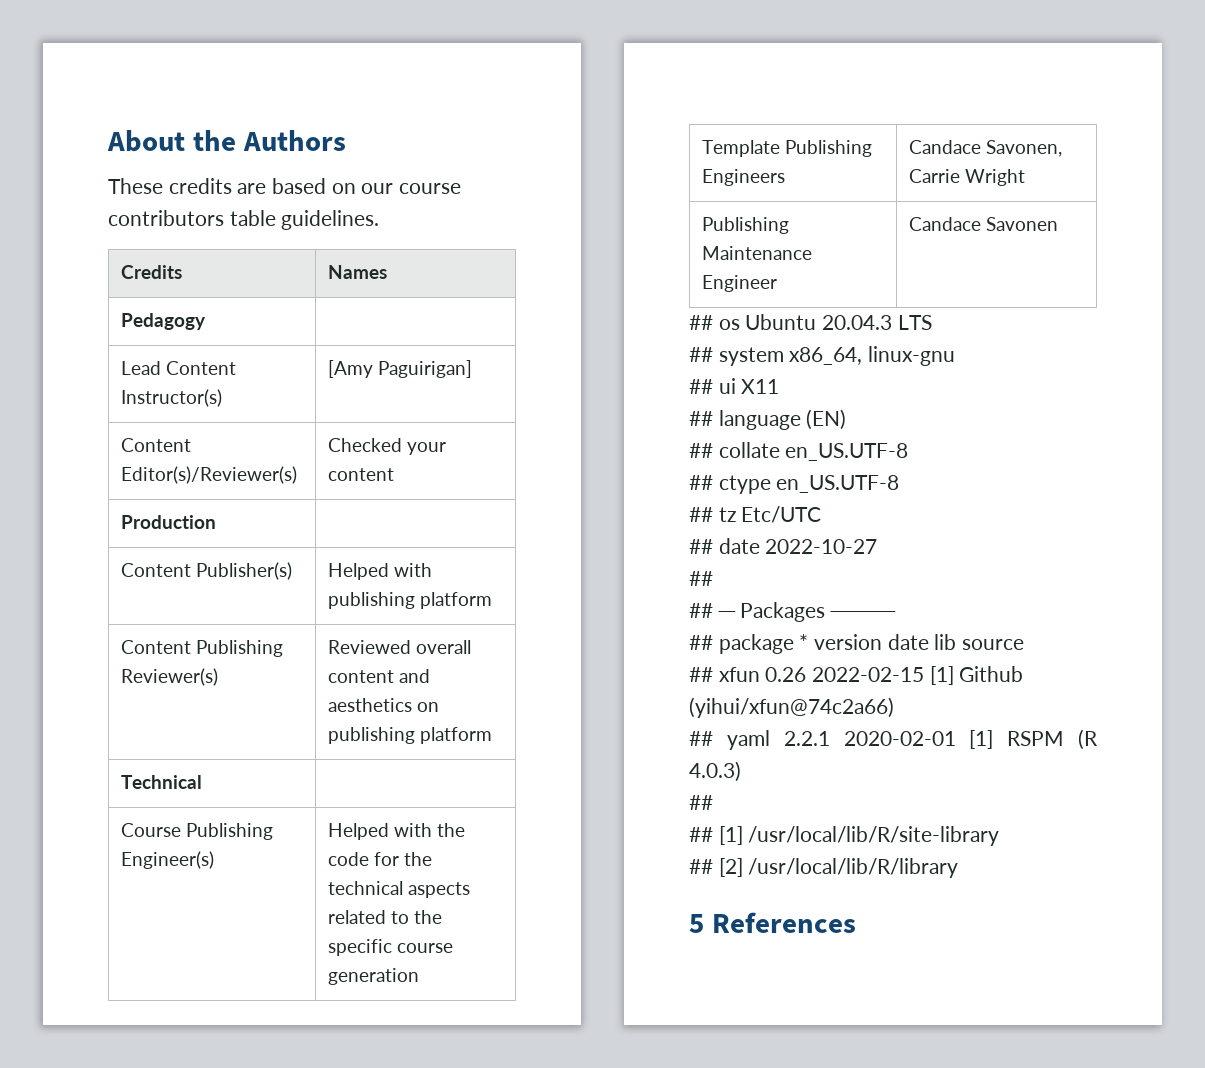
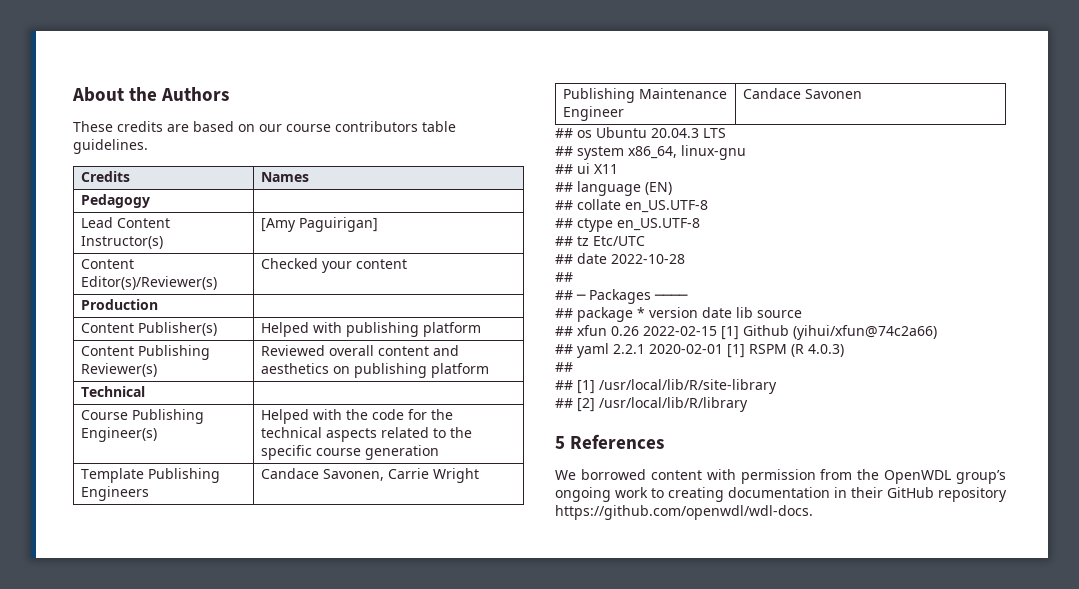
[765,539,878,554] 2022-10-27 -> [611,254,685,264] 2022-10-28
(856, 922) none -> [555,469,1006,484] [555,487,1007,502] [555,505,813,520] // We borrowed content with permission from the OpenWDL group’s ongoing work to creating documentation in their GitHub repository https://github.com/openwdl/wdl-docs.

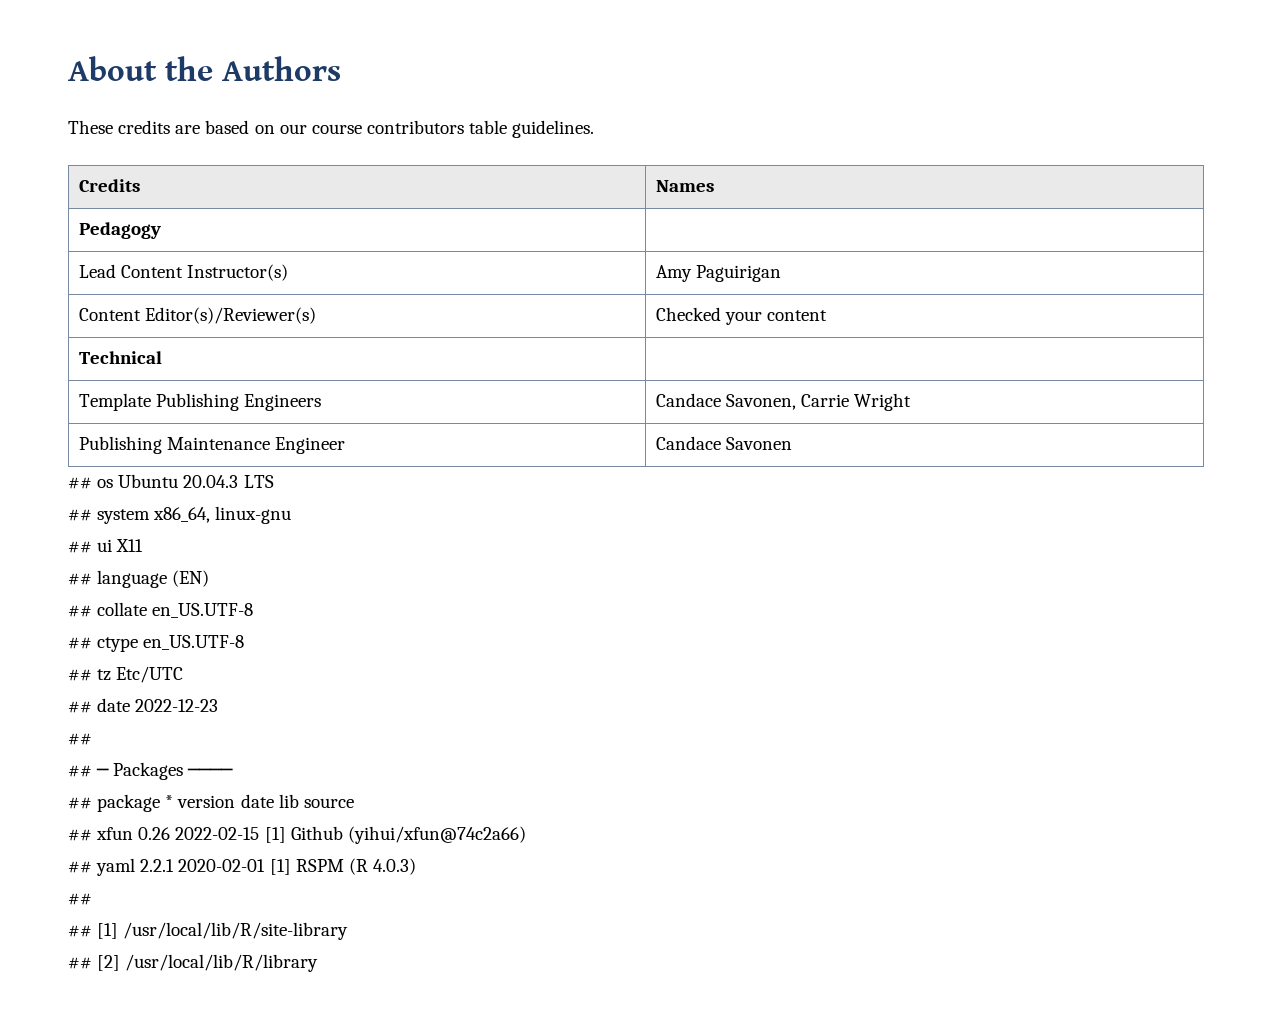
[260,217,378,232] [Amy Paguirigan] -> [655,265,781,282] Amy Paguirigan
[80,299,158,310] [80,322,217,336] [260,322,481,337] [80,345,210,360] [80,363,157,377] [260,345,459,356] [260,363,489,378] [80,386,145,397] [80,409,204,424] [80,427,157,442] [260,409,453,424] [260,427,472,442] [260,445,439,460] Production | // Content Publisher(s) | Helped with publishing platform // Content Publishing Reviewer(s) | Reviewed overall content and aesthetics on publishing platform // Technical | // Course Publishing Engineer(s) | Helped with the code for the technical aspects related to the specific course generation -> [78,351,162,364] Technical |
[611,254,685,264] 2022-10-28 -> [135,699,219,712] 2022-12-23
[555,434,665,449] [555,469,1006,484] [555,487,1007,502] [555,505,813,520] // 5 References // We borrowed content with permission from the OpenWDL group’s ongoing work to creating documentation in their GitHub repository https://github.com/openwdl/wdl-docs. -> (319, 963) none

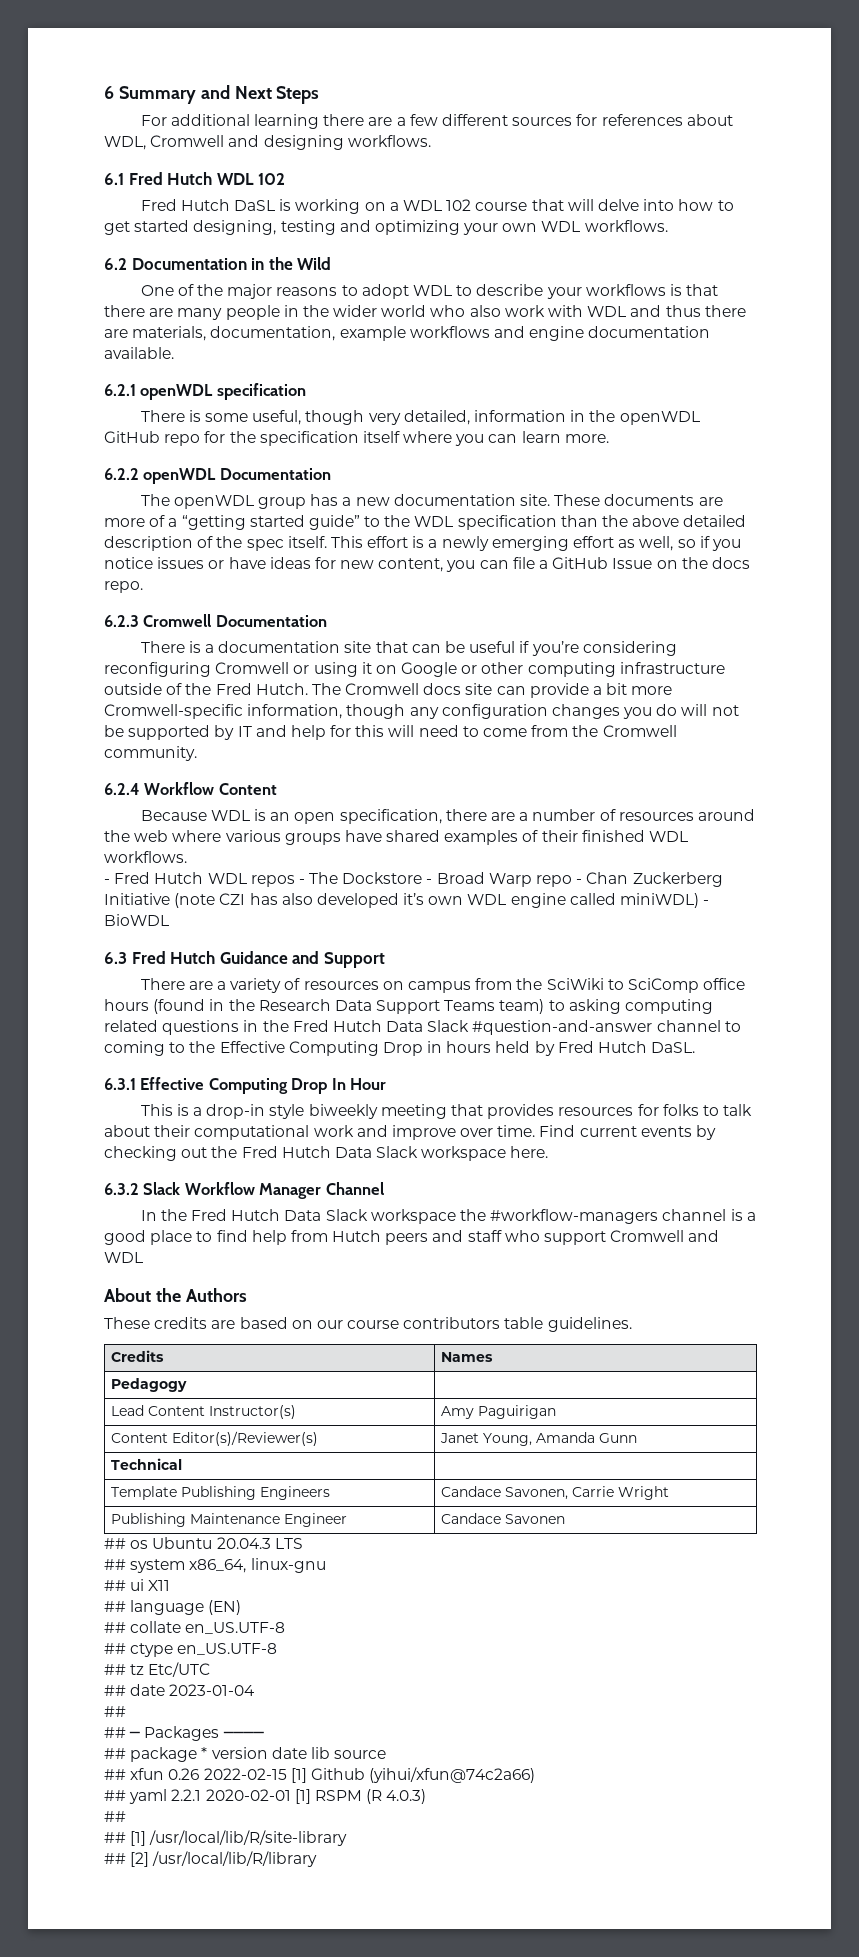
(68, 68) none -> [104,85,320,104] [140,114,733,129] [104,135,431,150] [104,172,286,185] [140,199,734,214] [104,220,668,235] [104,257,332,270] [140,284,719,299] [104,305,746,320] [104,326,711,341] [104,347,174,359] [104,383,306,400] [140,410,700,425] [104,431,609,446] [104,468,331,484] [140,494,723,509] [104,515,747,530] [104,536,741,551] [104,557,750,572] [104,581,143,593] [104,614,327,627] [140,641,677,656] [104,662,725,677] [104,683,673,698] [104,704,739,719] [104,725,677,740] [104,746,197,761] [104,782,277,795] [140,809,755,824] [104,830,689,845] [104,851,187,863] [104,872,723,887] [104,893,710,908] [104,914,169,926] [104,951,385,968] [140,978,746,993] [104,999,714,1014] [104,1020,741,1035] [104,1041,696,1056] [104,1077,387,1094] [140,1104,753,1119] [104,1125,717,1140] [104,1146,549,1161] [104,1182,384,1199] [140,1209,756,1224] [104,1230,720,1245] [104,1252,143,1263] 6 Summary and Next Steps // For additional learning there are a few different sources for references about WDL, Cromwell and designing workflows. // 6.1 Fred Hutch WDL 102 // Fred Hutch DaSL is working on a WDL 102 course that will delve into how to get started designing, testing and optimizing your own WDL workflows. // 6.2 Documentation in the Wild // One of the major reasons to adopt WDL to describe your workflows is that there are many people in the wider world who also work with WDL and thus there are materials, documentation, example workflows and engine documentation available. // 6.2.1 openWDL specification // There is some useful, though very detailed, information in the openWDL GitHub repo for the specification itself where you can learn more. // 6.2.2 openWDL Documentation // The openWDL group has a new documentation site. These documents are more of a “getting started guide” to the WDL specification than the above detailed description of the spec itself. This effort is a newly emerging effort as well, so if you notice issues or have ideas for new content, you can file a GitHub Issue on the docs repo. // 6.2.3 Cromwell Documentation // There is a documentation site that can be useful if you’re considering reconfiguring Cromwell or using it on Google or other computing infrastructure outside of the Fred Hutch. The Cromwell docs site can provide a bit more Cromwell-specific information, though any configuration changes you do will not be supported by IT and help for this will need to come from the Cromwell community. // 6.2.4 Workflow Content // Because WDL is an open specification, there are a number of resources around the web where various groups have shared examples of their finished WDL workflows. // - Fred Hutch WDL repos - The Dockstore - Broad Warp repo - Chan Zuckerberg Initiative (note CZI has also developed it’s own WDL engine called miniWDL) - BioWDL // 6.3 Fred Hutch Guidance and Support // There are a variety of resources on campus from the SciWiki to SciComp office hours (found in the Research Data Support Teams team) to asking computing related questions in the Fred Hutch Data Slack #question-and-answer channel to coming to the Effective Computing Drop in hours held by Fred Hutch DaSL. // 6.3.1 Effective Computing Drop In Hour // This is a drop-in style biweekly meeting that provides resources for folks to talk about their computational work and improve over time. Find current events by checking out the Fred Hutch Data Slack workspace here. // 6.3.2 Slack Workflow Manager Channel // In the Fred Hutch Data Slack workspace the #workflow-managers channel is a good place to find help from Hutch peers and staff who support Cromwell and WDL //
[655,307,827,325] Checked your content -> [439,1432,637,1446] Janet Young, Amanda Gunn
[135,699,219,712] 2022-12-23 -> [169,1684,256,1696] 2023-01-04

